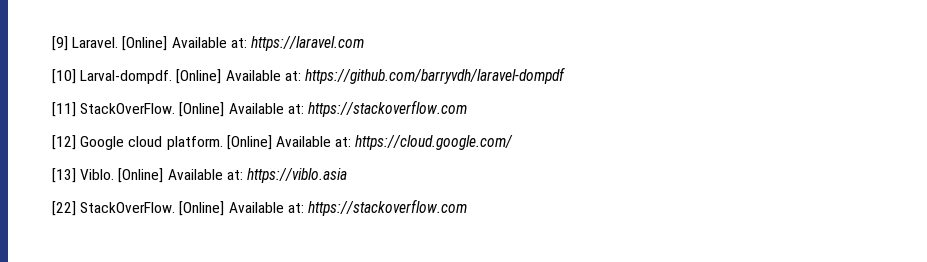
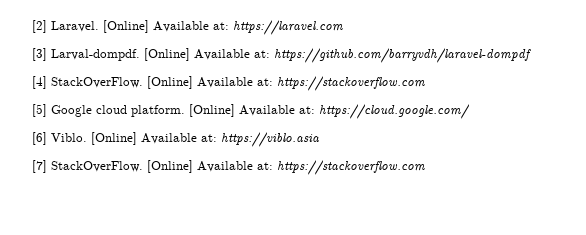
[52,36,68,51] [9] -> [32,20,47,33] [2]
[52,69,76,84] [10] -> [32,48,47,61] [3]
[52,102,76,117] [11] -> [32,76,47,89] [4]
[52,135,76,150] [12] -> [32,104,47,117] [5]
[52,168,76,183] [13] -> [32,132,47,145] [6]
[52,201,76,216] [22] -> [32,160,47,173] [7]

